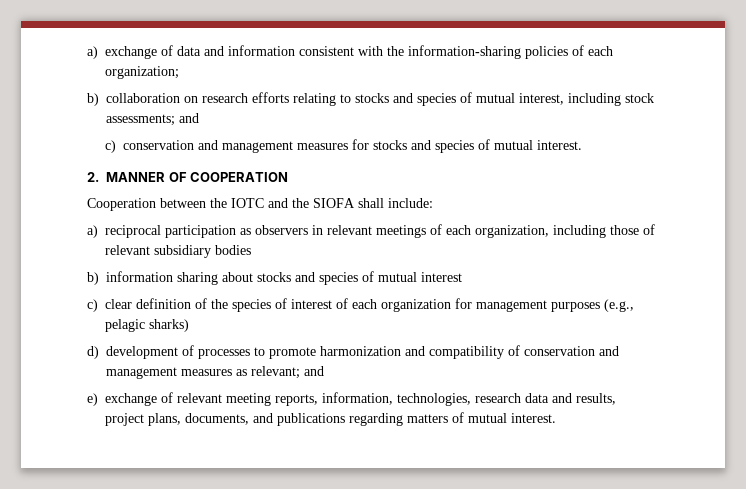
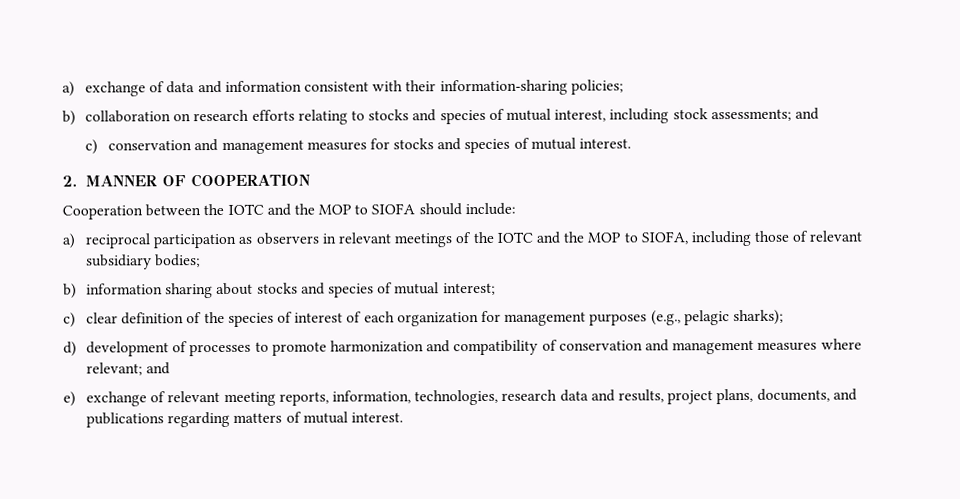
[387,45,614,59] [105,66,180,79] the information-sharing policies of each organization; -> [405,79,624,96] their information-sharing policies;
[313,198,384,208] SIOFA shall -> [318,203,462,216] MOP to SIOFA should
[446,225,550,238] each organization, -> [472,231,688,245] the IOTC and the MOP to SIOFA,
[215,245,252,255] bodies -> [155,254,202,268] bodies;
[421,272,462,282] interest -> [442,282,496,296] interest;
[149,319,190,332] sharks) -> [732,309,784,326] sharks);
[236,369,247,376] as -> [820,338,862,350] where

